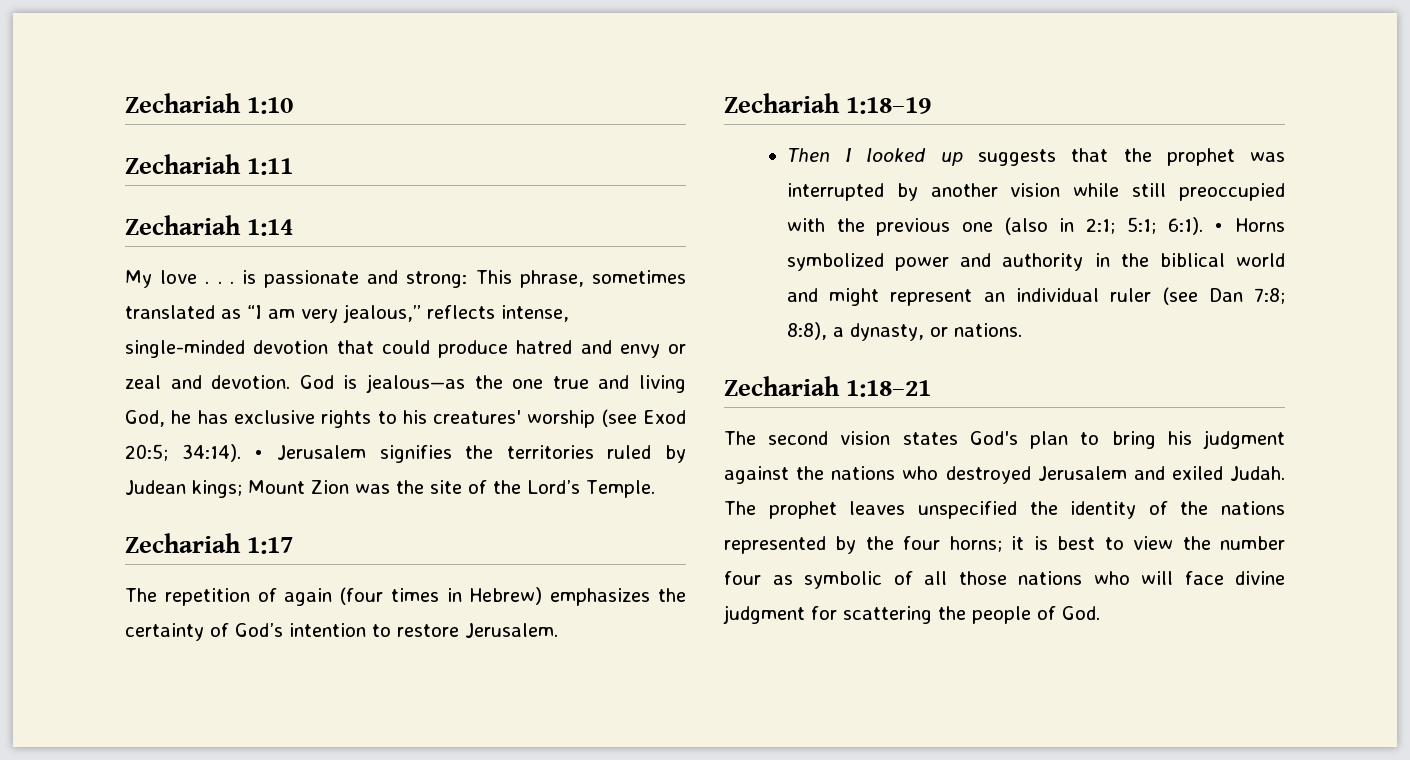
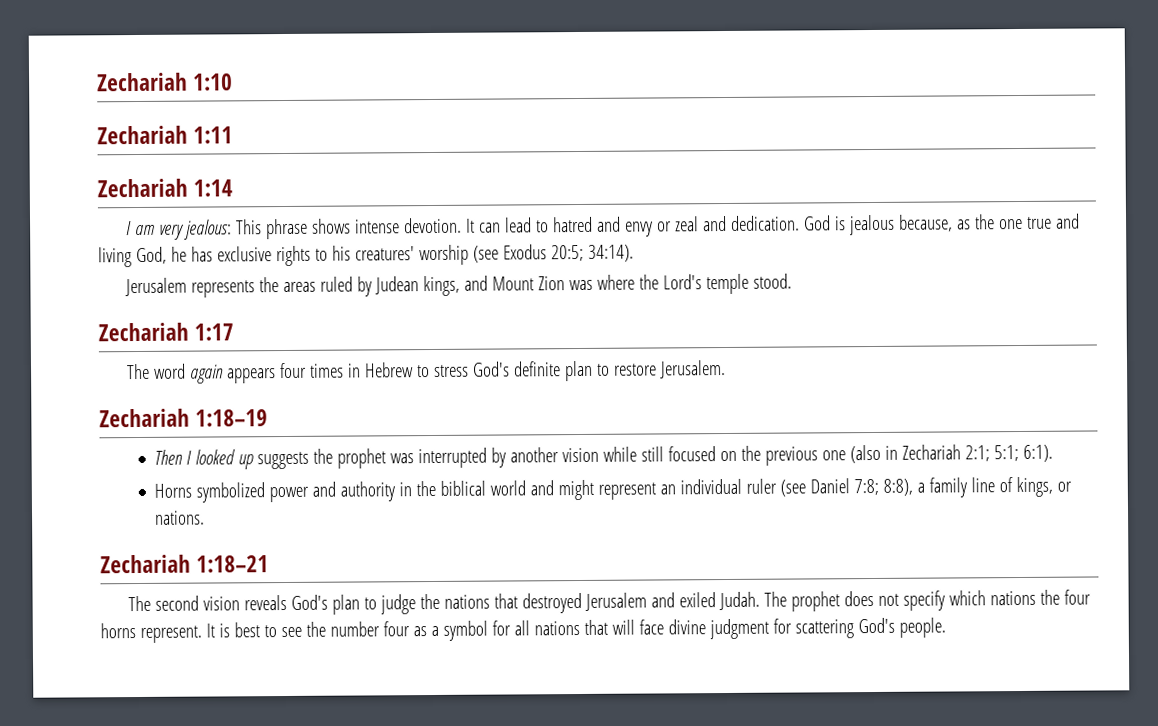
[125,270,686,288] [125,304,569,323] [125,340,508,358] My love . . . is passionate and strong: This phrase, sometimes translated as “I am very jealous,” reflects intense, single-minded devotion that could produce -> [126,217,550,240] I am very jealous: This phrase shows intense devotion. It can lead to
[211,375,291,389] devotion. -> [731,215,801,231] dedication.
[366,374,465,393] jealous—as -> [848,214,971,236] jealous because, as
[643,410,686,424] Exod -> [502,244,547,260] Exodus
[254,445,594,463] • Jerusalem signifies the territories -> [125,277,317,298] // Jerusalem represents the areas
[192,480,242,498] kings; -> [423,275,489,297] kings, and
[396,480,655,498] [125,533,294,554] [125,587,686,606] [125,623,366,641] the site of the Lord’s Temple. // Zechariah 1:17 // The repetition of again (four times in Hebrew) emphasizes the certainty of God’s intention -> [597,273,793,295] [98,322,235,342] [126,360,594,384] where the Lord's temple stood. // Zechariah 1:17 // The word again appears four times in Hebrew to stress God's definite plan
[1071,148,1109,162] that -> (310, 460) none
[1179,183,1285,201] [786,218,825,232] preoccupied with -> [668,446,738,462] focused on
(1075, 225) none -> [902,444,962,460] Zechariah
[1214,223,1224,232] • -> (1054, 453) //
[1208,288,1243,302] Dan -> [810,478,851,494] Daniel
[849,323,924,341] dynasty, -> [929,476,1054,498] family line of kings,
[902,432,958,445] states -> [244,594,288,611] reveals
[1111,430,1285,449] [724,466,939,484] bring his judgment against the nations who -> [380,593,519,615] judge the nations that
[849,501,1285,519] [724,536,1025,554] leaves unspecified the identity of the nations represented by the four horns; it -> [844,589,1091,611] [100,623,215,643] does not specify which nations the four horns represent. It
[1133,536,1174,550] view -> [280,626,302,638] see
[804,571,1130,589] symbolic of all those nations who -> [430,619,608,641] a symbol for all nations that
[938,606,1100,624] the people of God. -> [857,617,946,638] God's people.

